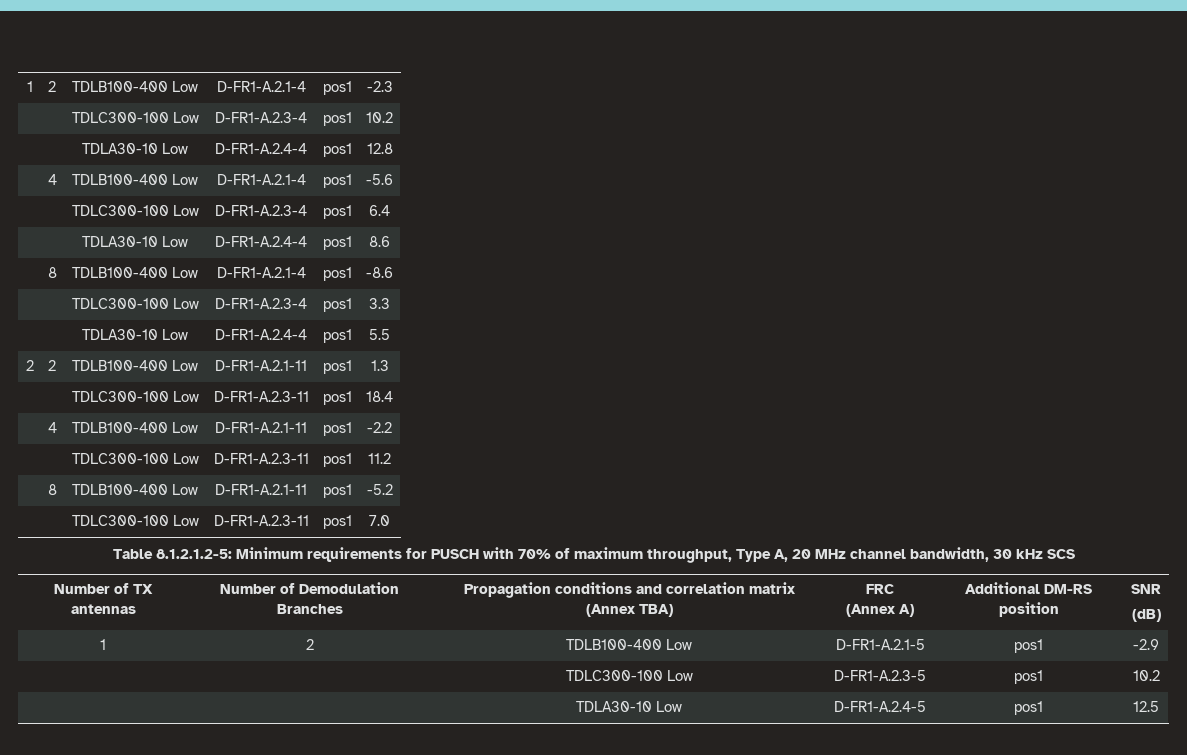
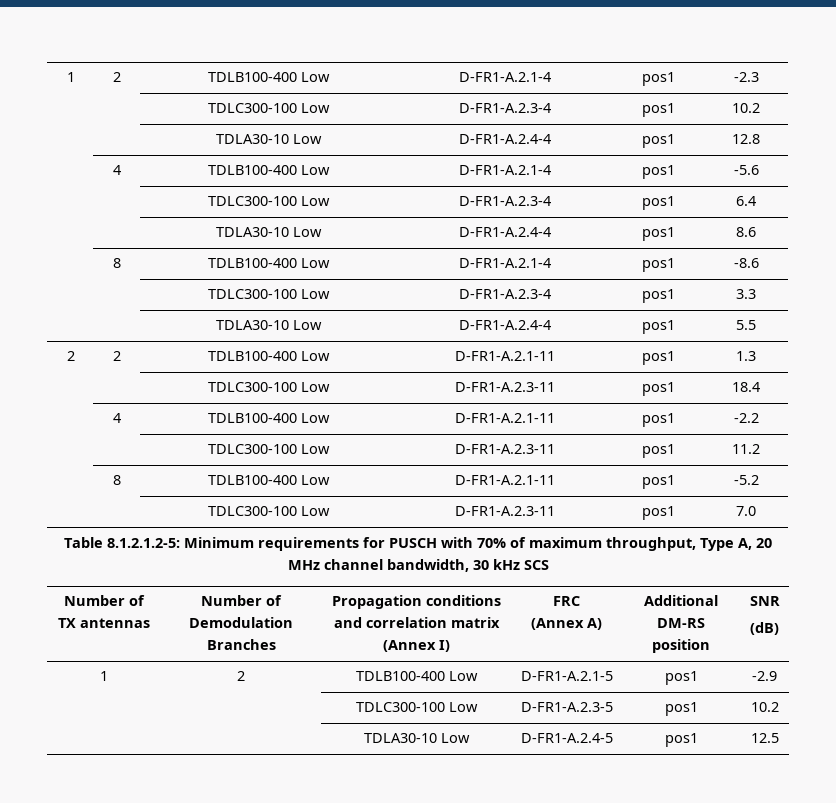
[638,604,673,617] TBA) -> [439,640,450,652] I)

